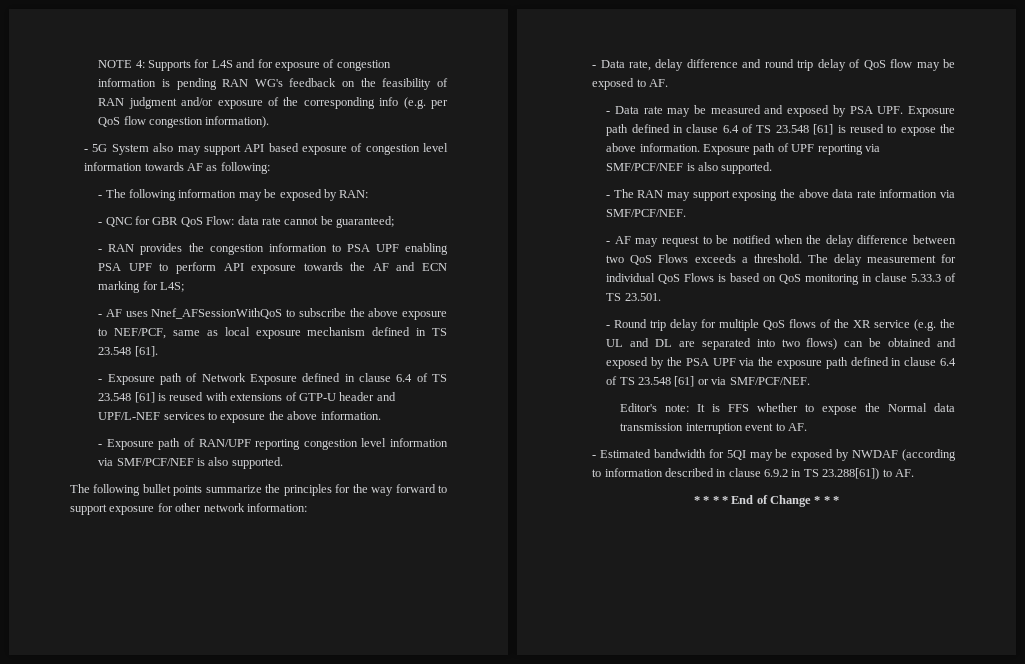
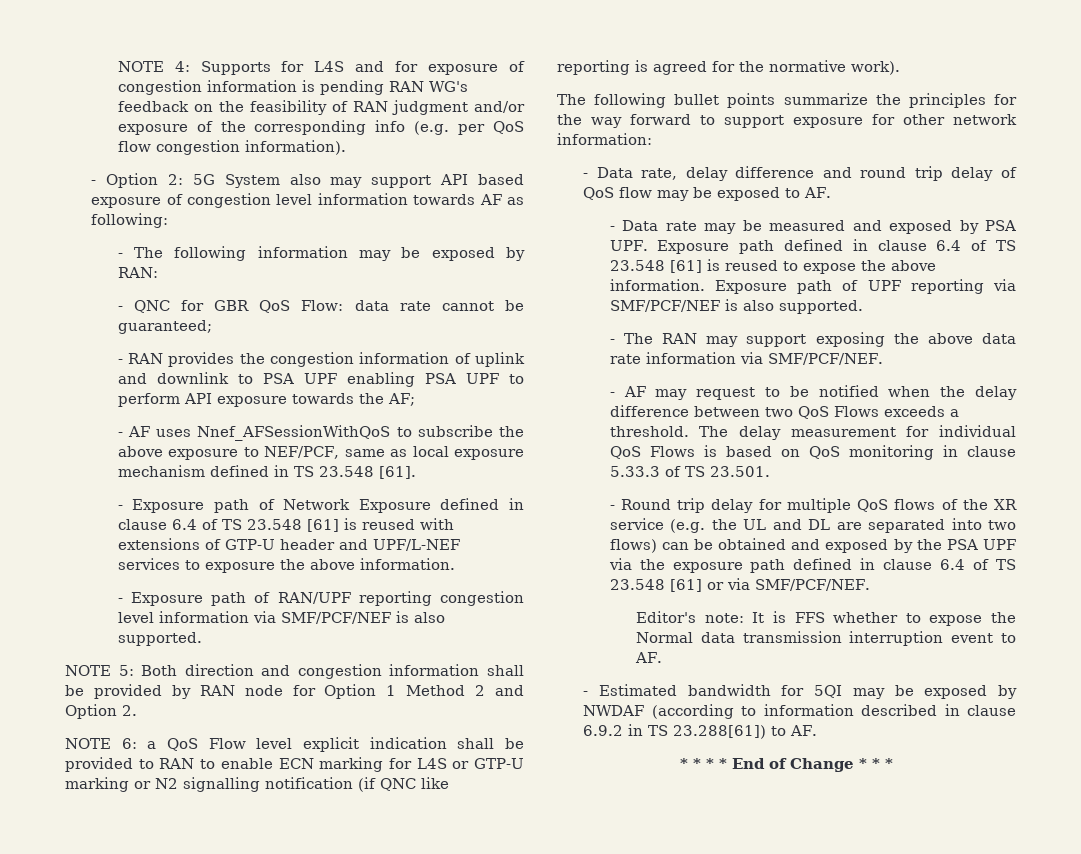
(89, 150) none -> [106,173,184,188] Option 2:
(327, 247) none -> [454,352,525,367] [117,372,229,384] of uplink and downlink
[372,262,447,271] [98,281,185,293] AF and ECN marking for L4S; -> [387,393,415,406] AF;
(283, 463) none -> [65,664,524,679] [65,684,524,699] [65,704,137,719] [65,737,524,752] [65,757,524,772] [65,777,449,792] [557,60,900,75] // NOTE 5: Both direction and congestion information shall be provided by RAN node for Option 1 Method 2 and Option 2. // NOTE 6: a QoS Flow level explicit indication shall be provided to RAN to enable ECN marking for L4S or GTP-U marking or N2 signalling notification (if QNC like reporting is agreed for the normative work).

